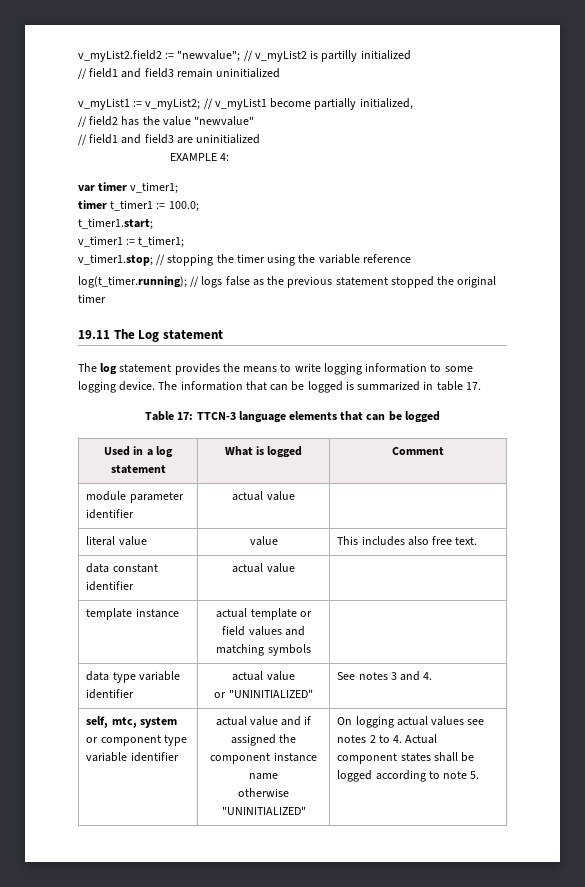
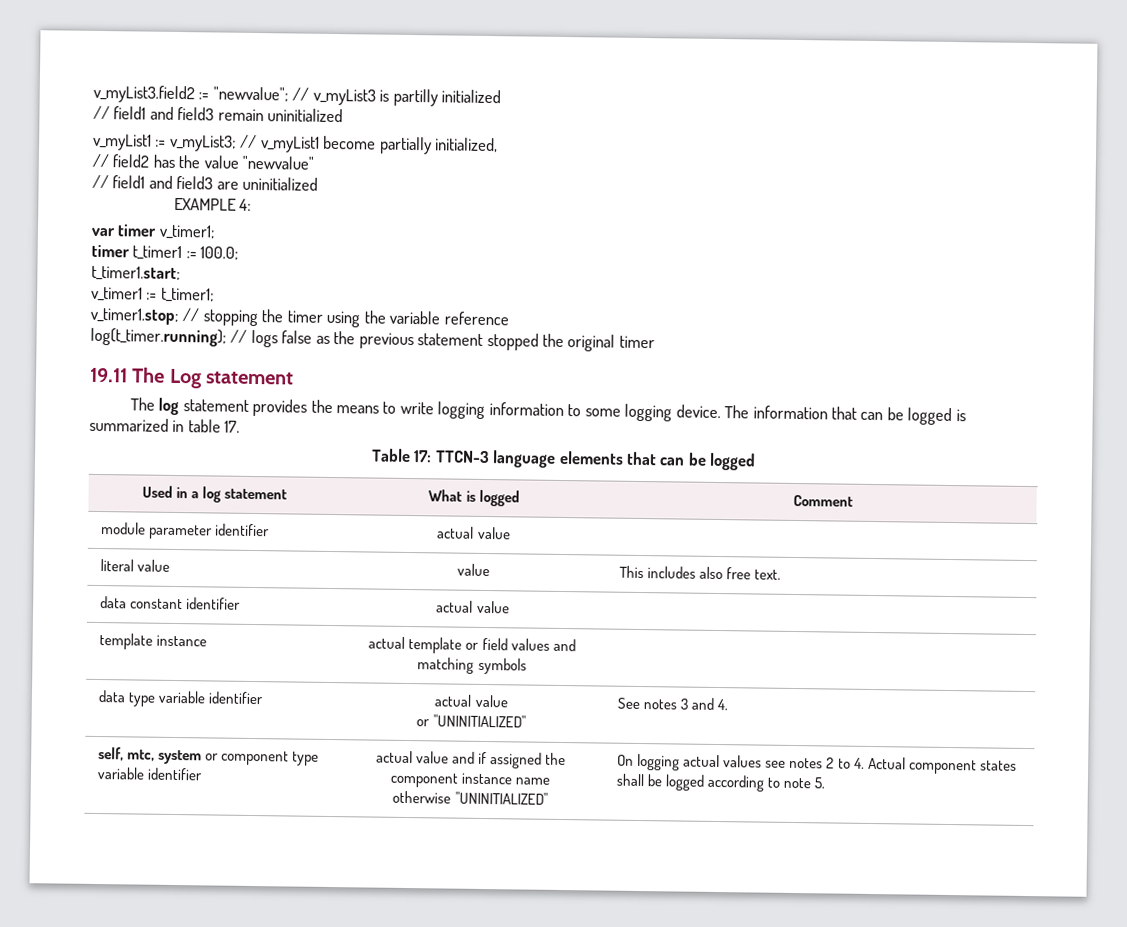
[78,50,162,62] v_myList2.field2 -> [93,84,195,104] v_myList3.field2
[254,50,307,62] v_myList2 -> [312,88,376,106] v_myList3
[145,98,201,110] v_myList2; -> [169,134,237,152] v_myList3;

